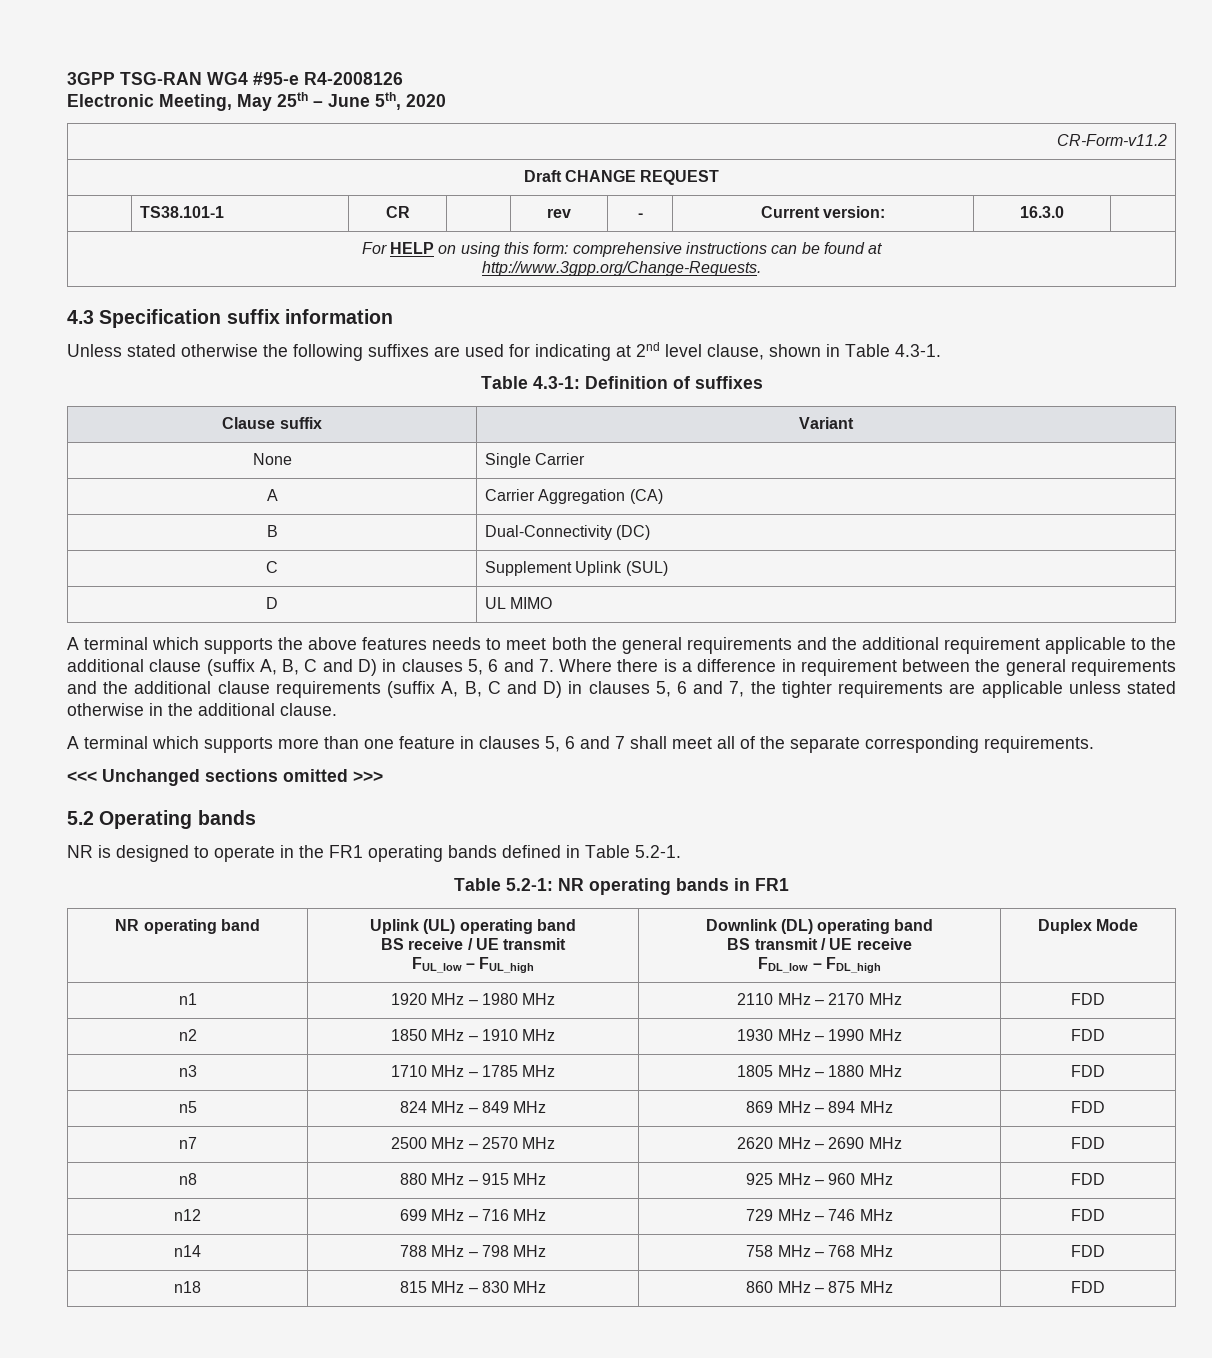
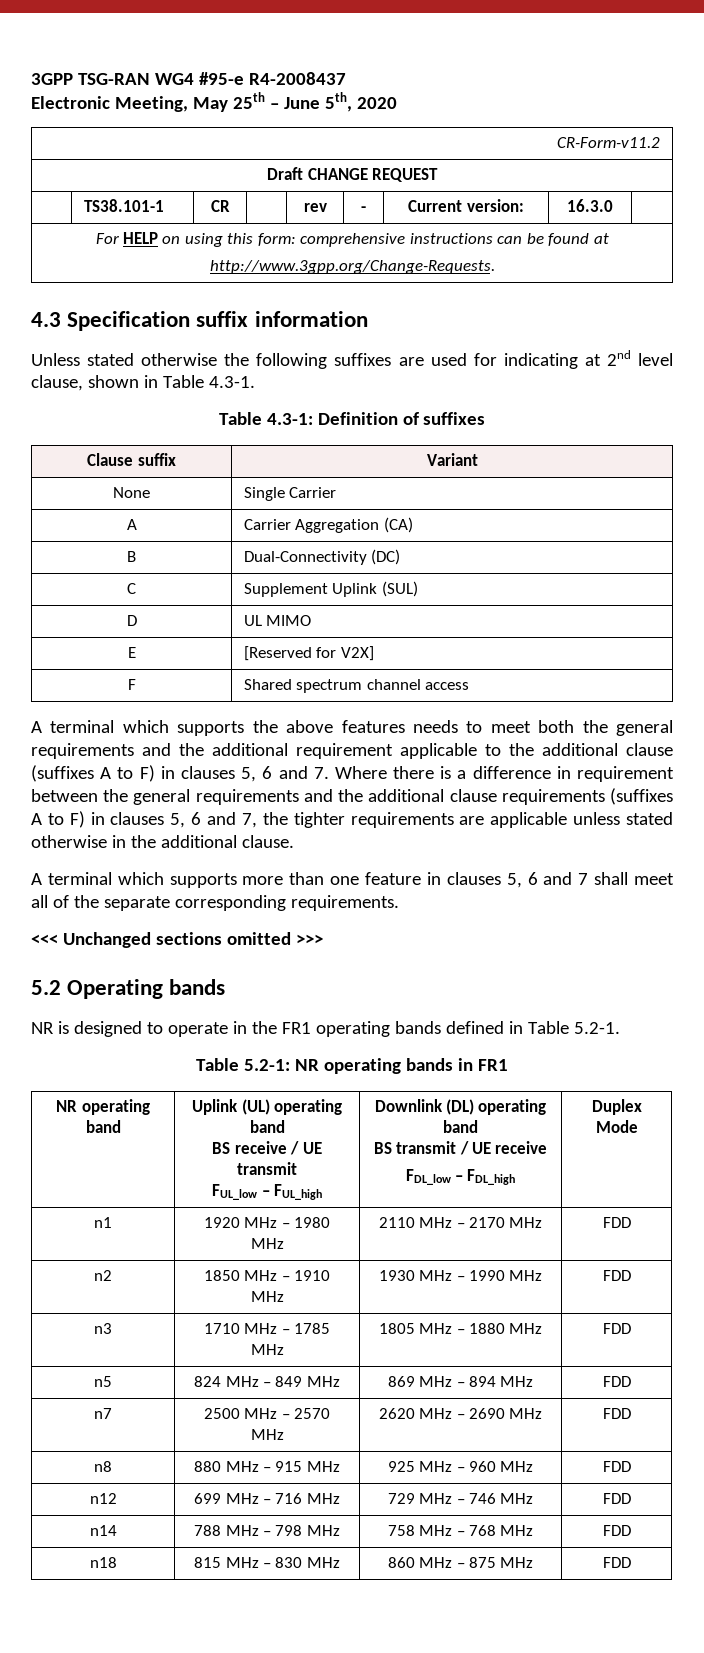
[304,72,403,85] R4-2008126 -> [248,72,346,85] R4-2008437
(553, 603) none -> [127,647,136,658] [243,646,374,661] [127,679,136,690] [243,679,470,693] // E | [Reserved for V2X] // F | Shared spectrum channel access
[206,659,378,676] (suffix A, B, C and D) -> [31,765,155,782] (suffixes A to F)
[387,681,563,698] (suffix A, B, C and D) -> [610,788,673,805] [31,811,85,828] (suffixes A to F)

